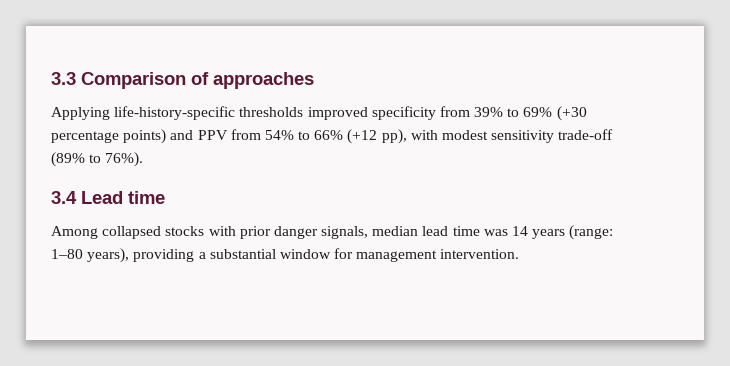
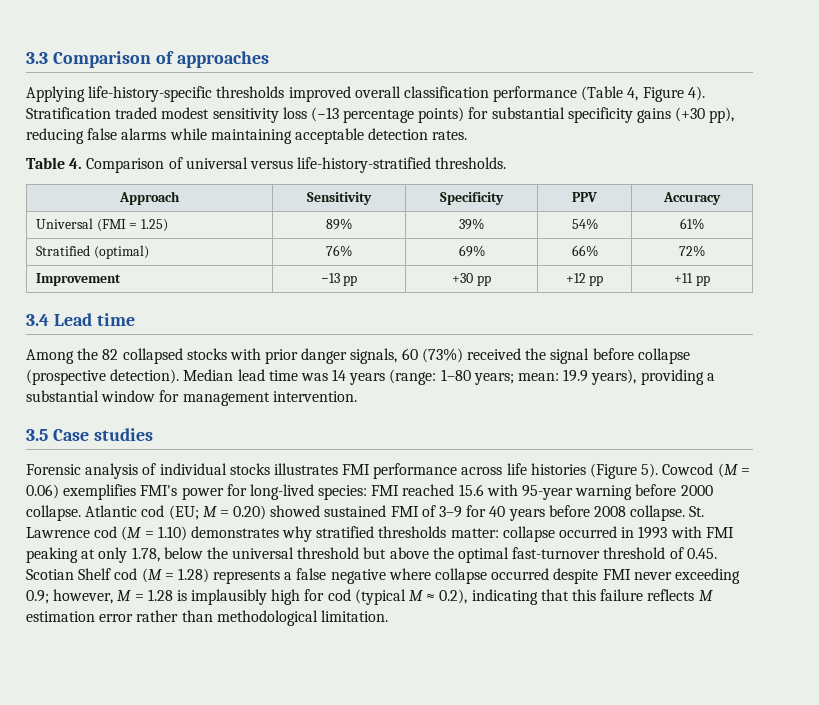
[371,106,587,121] [51,129,614,144] [51,152,144,167] specificity from 39% to 69% (+30 percentage points) and PPV from 54% to 66% (+12 pp), with modest sensitivity trade-off (89% to 76%). -> [354,86,705,102] [26,107,735,123] [26,128,468,144] [26,157,507,173] [119,191,180,205] [307,192,372,205] [440,192,504,205] [572,192,597,202] [663,192,721,205] [35,218,169,232] [326,218,352,230] [459,218,484,230] [571,218,598,230] [680,218,704,230] [35,245,149,259] [326,245,352,257] [458,245,485,257] [571,245,598,257] [679,245,705,257] [35,273,121,286] [320,273,358,286] [452,273,491,286] [565,273,604,286] [674,273,710,286] overall classification performance (Table 4, Figure 4). Stratification traded modest sensitivity loss (−13 percentage points) for substantial specificity gains (+30 pp), reducing false alarms while maintaining acceptable detection rates. // Table 4. Comparison of universal versus life-history-stratified thresholds. // Approach | Sensitivity | Specificity | PPV | Accuracy // Universal (FMI = 1.25) | 89% | 39% | 54% | 61% // Stratified (optimal) | 76% | 69% | 66% | 72% // Improvement | −13 pp | +30 pp | +12 pp | +11 pp
(98, 232) none -> [77,348,119,360] the 82
[372,226,419,236] median -> [401,348,690,364] [26,369,234,385] 60 (73%) received the signal before collapse (prospective detection). Median
(83, 254) none -> [473,369,589,385] years; mean: 19.9
(520, 254) none -> [26,428,153,441] [26,463,750,479] [26,484,713,500] [26,505,705,521] [26,526,734,542] [26,547,717,563] [26,568,740,584] [26,589,713,605] [26,610,388,626] // 3.5 Case studies // Forensic analysis of individual stocks illustrates FMI performance across life histories (Figure 5). Cowcod (M = 0.06) exemplifies FMI's power for long-lived species: FMI reached 15.6 with 95-year warning before 2000 collapse. Atlantic cod (EU; M = 0.20) showed sustained FMI of 3–9 for 40 years before 2008 collapse. St. Lawrence cod (M = 1.10) demonstrates why stratified thresholds matter: collapse occurred in 1993 with FMI peaking at only 1.78, below the universal threshold but above the optimal fast-turnover threshold of 0.45. Scotian Shelf cod (M = 1.28) represents a false negative where collapse occurred despite FMI never exceeding 0.9; however, M = 1.28 is implausibly high for cod (typical M ≈ 0.2), indicating that this failure reflects M estimation error rather than methodological limitation.

